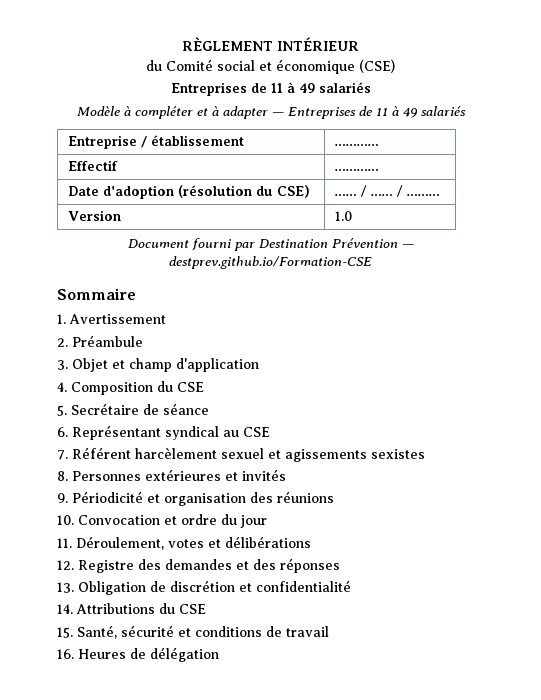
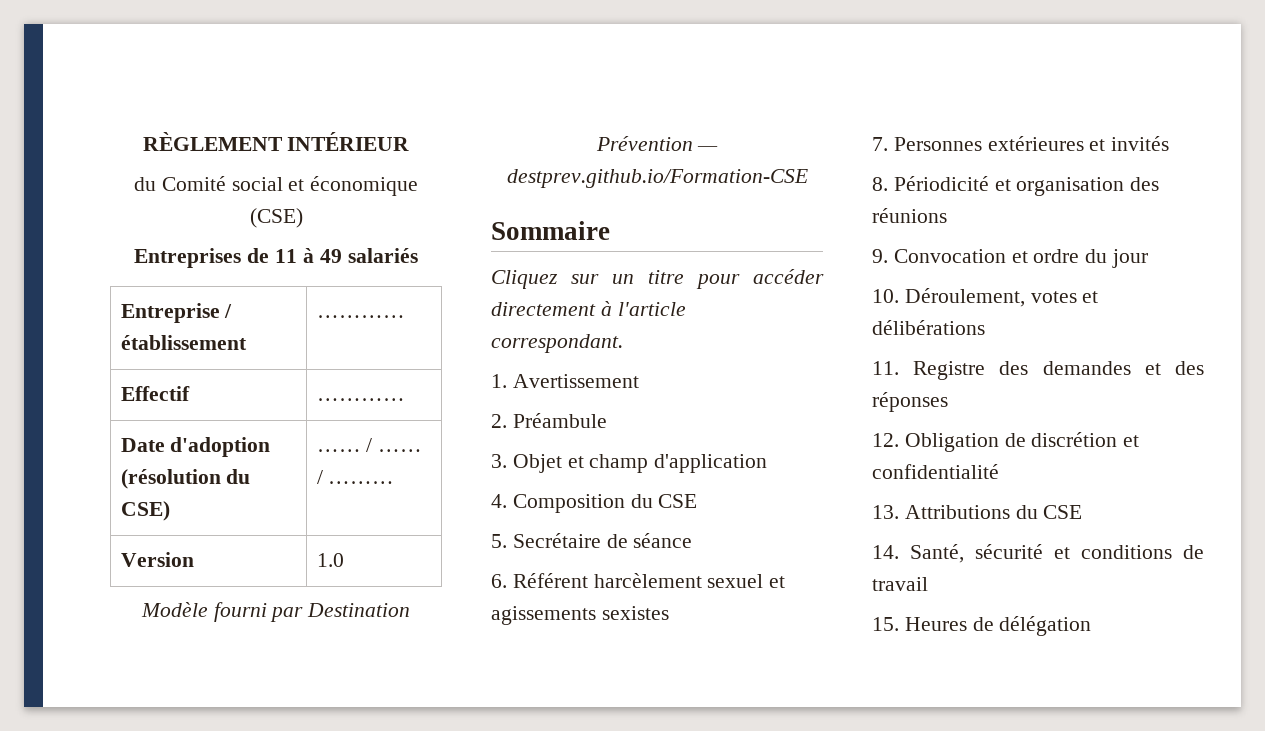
[76,106,466,119] // Modèle à compléter et à adapter — Entreprises de 11 à 49 salariés -> (418, 255) none
[127,239,189,248] Document -> [140,602,208,617] Modèle
(136, 294) none -> [491,269,824,289] [491,301,686,316] [491,334,623,353] // Cliquez sur un titre pour accéder directement à l'article correspondant.
[72,425,270,440] [57,450,68,460] Représentant syndical au CSE // 7. -> (507, 581) none
[57,471,68,481] 8. -> [872,137,888,151] 7.
[57,493,68,503] 9. -> [872,177,888,191] 8.
[57,515,74,525] 10. -> [872,249,888,263] 9.
[57,538,72,548] 11. -> [872,289,899,303] 10.
[57,560,74,570] 12. -> [872,361,899,375] 11.
[57,582,74,593] 13. -> [872,433,899,447] 12.
[57,604,73,614] 14. -> [872,505,899,519] 13.
[57,627,73,638] 15. -> [872,545,899,559] 14.
[57,649,74,659] 16. -> [872,617,899,631] 15.

